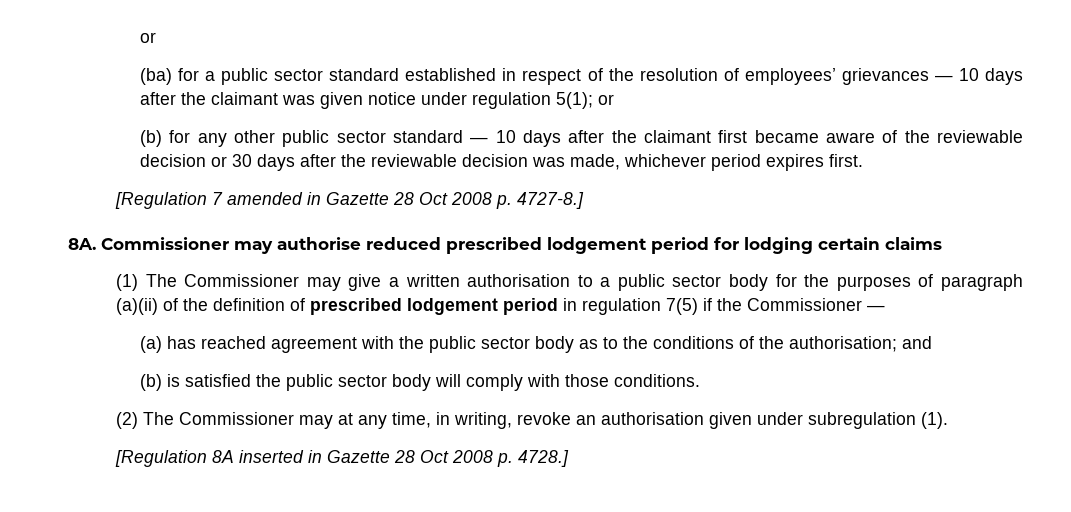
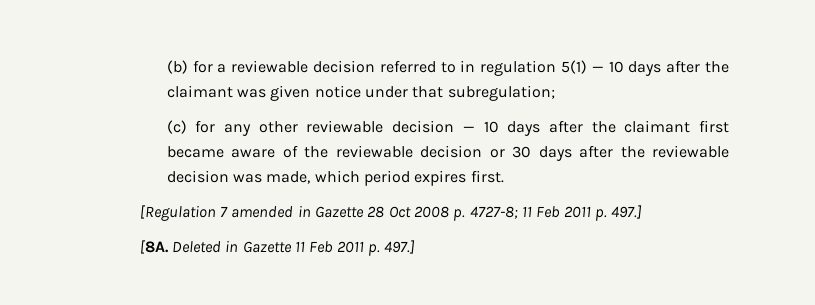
[139,32,156,43] [139,68,929,85] or // (ba) for a public sector standard established in respect of the resolution of employees’ grievances -> [166,60,587,76] (b) for a reviewable decision referred to in regulation 5(1)
[471,92,614,109] [139,130,463,147] regulation 5(1); or // (b) for any other public sector standard -> [412,85,555,101] [166,120,455,136] that subregulation; // (c) for any other reviewable decision
[623,154,706,167] whichever -> [314,170,360,183] which
[516,192,584,209] [68,237,942,254] [115,274,1023,291] [115,298,885,315] [139,336,932,353] [139,374,700,391] [115,412,948,429] [114,450,569,467] 4727-8.] // 8A. Commissioner may authorise reduced prescribed lodgement period for lodging certain claims // (1) The Commissioner may give a written authorisation to a public sector body for the purposes of paragraph (a)(ii) of the definition of prescribed lodgement period in regulation 7(5) if the Commissioner — // (a) has reached agreement with the public sector body as to the conditions of the authorisation; and // (b) is satisfied the public sector body will comply with those conditions. // (2) The Commissioner may at any time, in writing, revoke an authorisation given under subregulation (1). // [Regulation 8A inserted in Gazette 28 Oct 2008 p. 4728.] -> [469,205,643,221] [139,240,416,256] 4727-8; 11 Feb 2011 p. 497.] // [8A. Deleted in Gazette 11 Feb 2011 p. 497.]

